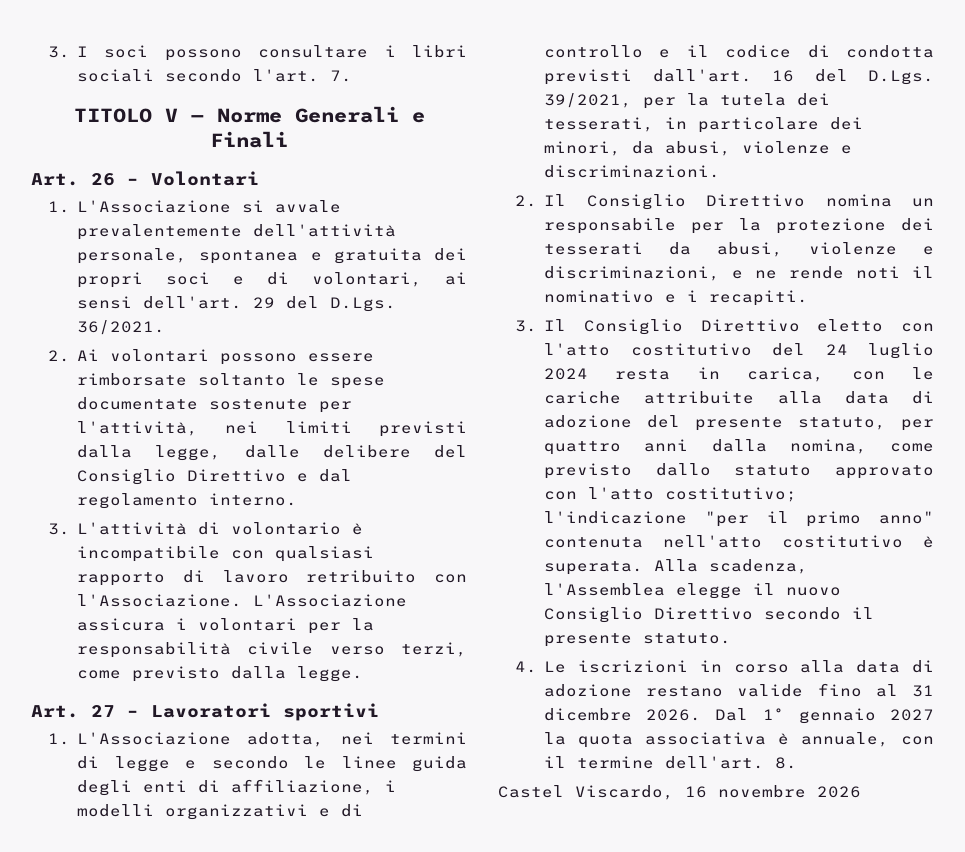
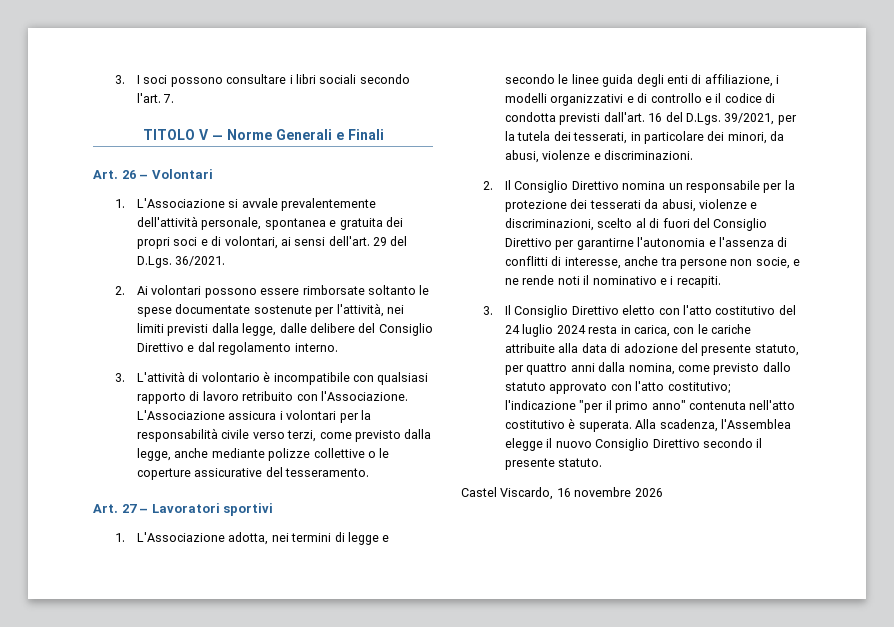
[297,666,364,682] legge. -> [137,448,390,461] [137,467,370,480] legge, anche mediante polizze collettive o le coperture assicurative del tesseramento.
(721, 273) none -> [597,218,768,231] [505,237,788,250] [505,256,790,269] scelto al di fuori del Consiglio Direttivo per garantirne l'autonomia e l'assenza di conflitti di interesse, anche tra persone non socie,
[514,660,934,673] [544,683,934,697] [544,708,934,724] [544,732,934,748] [544,756,798,769] // 4. Le iscrizioni in corso alla data di adozione restano valide fino al 31 dicembre 2026. Dal 1° gennaio 2027 la quota associativa è annuale, con il termine dell'art. 8. -> (603, 462) none

